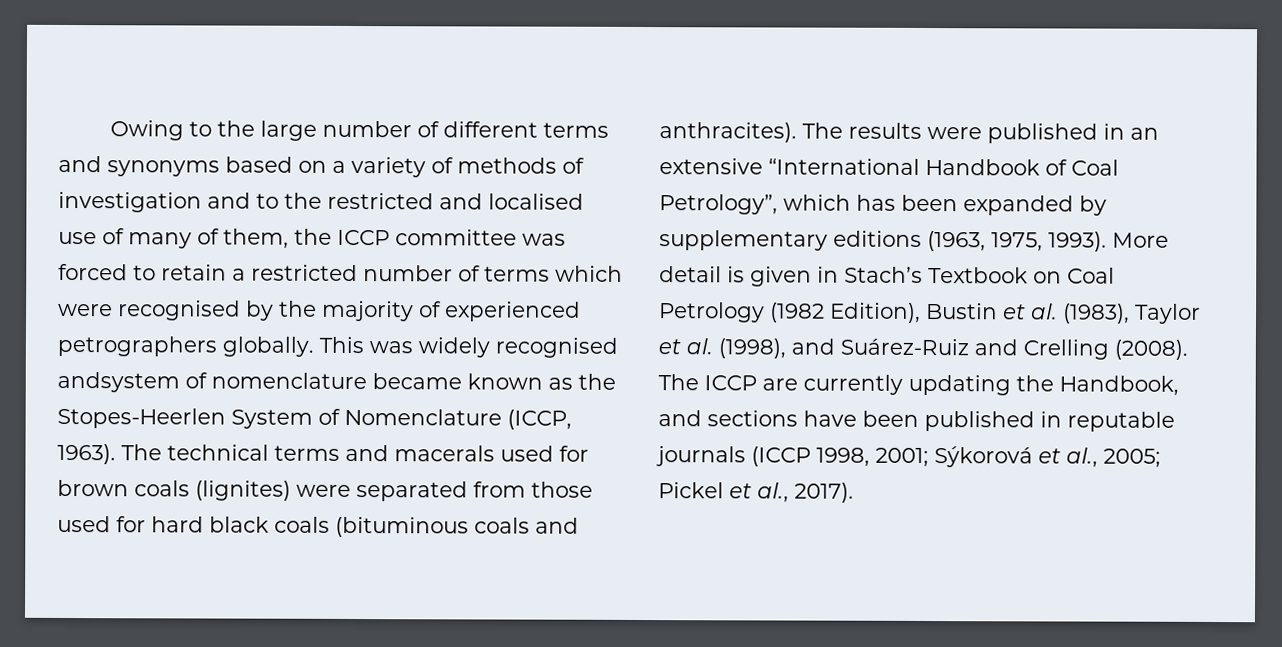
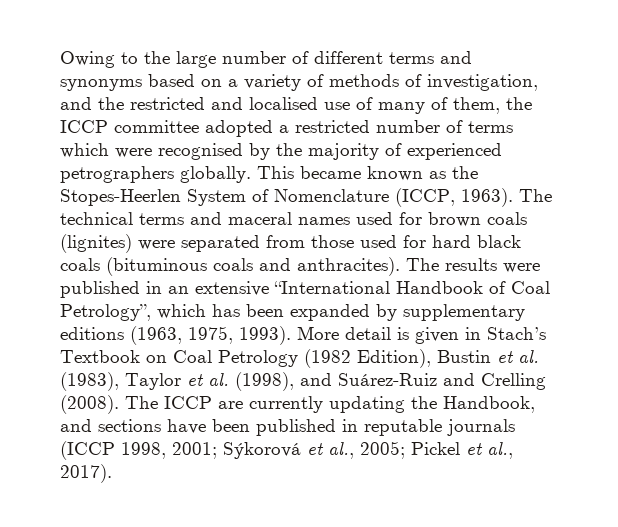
[58,191,279,213] investigation and to -> [427,74,538,91] [60,97,92,110] investigation, and
[522,233,566,246] [58,263,227,281] was forced to retain -> [205,120,273,137] adopted
[369,337,618,358] [57,371,367,393] was widely recognised andsystem of nomenclature -> (294, 172) none
[394,445,495,462] macerals -> [228,212,350,225] maceral names

